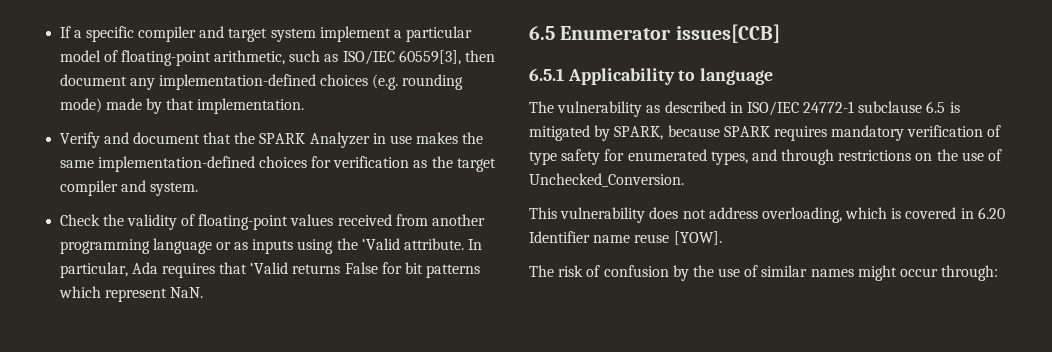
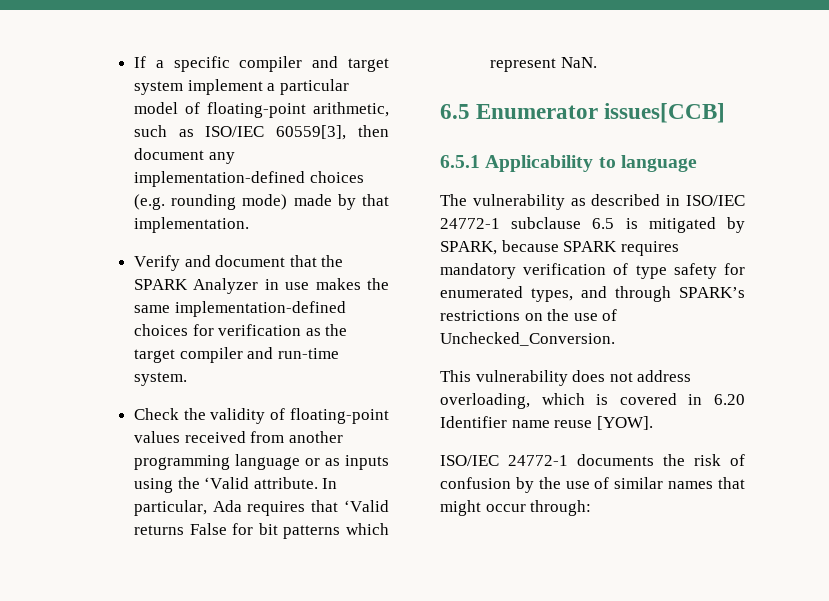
(146, 186) none -> [277,348,339,359] run-time
(835, 157) none -> [679,287,745,298] SPARK’s
[529,265,554,277] The -> [440,454,685,466] ISO/IEC 24772-1 documents the
(854, 273) none -> [718,477,745,489] that

